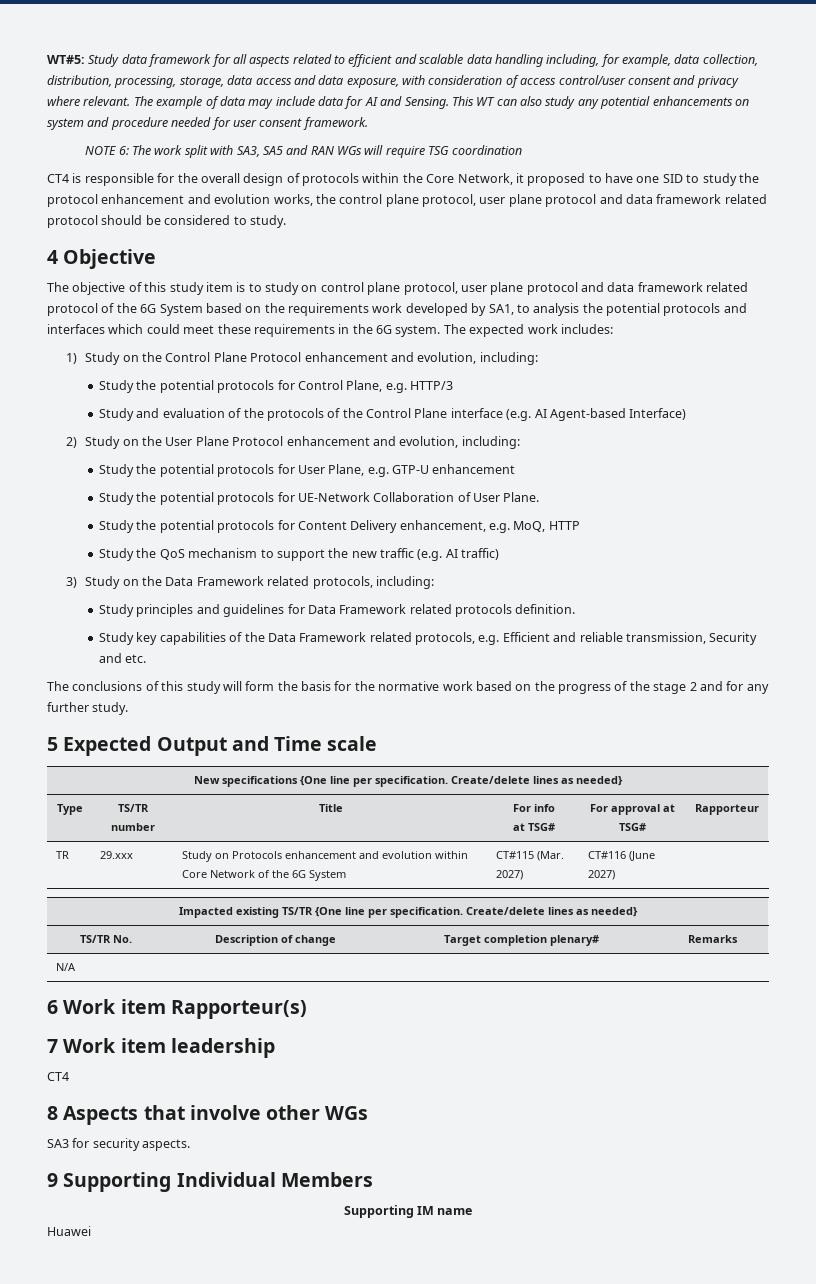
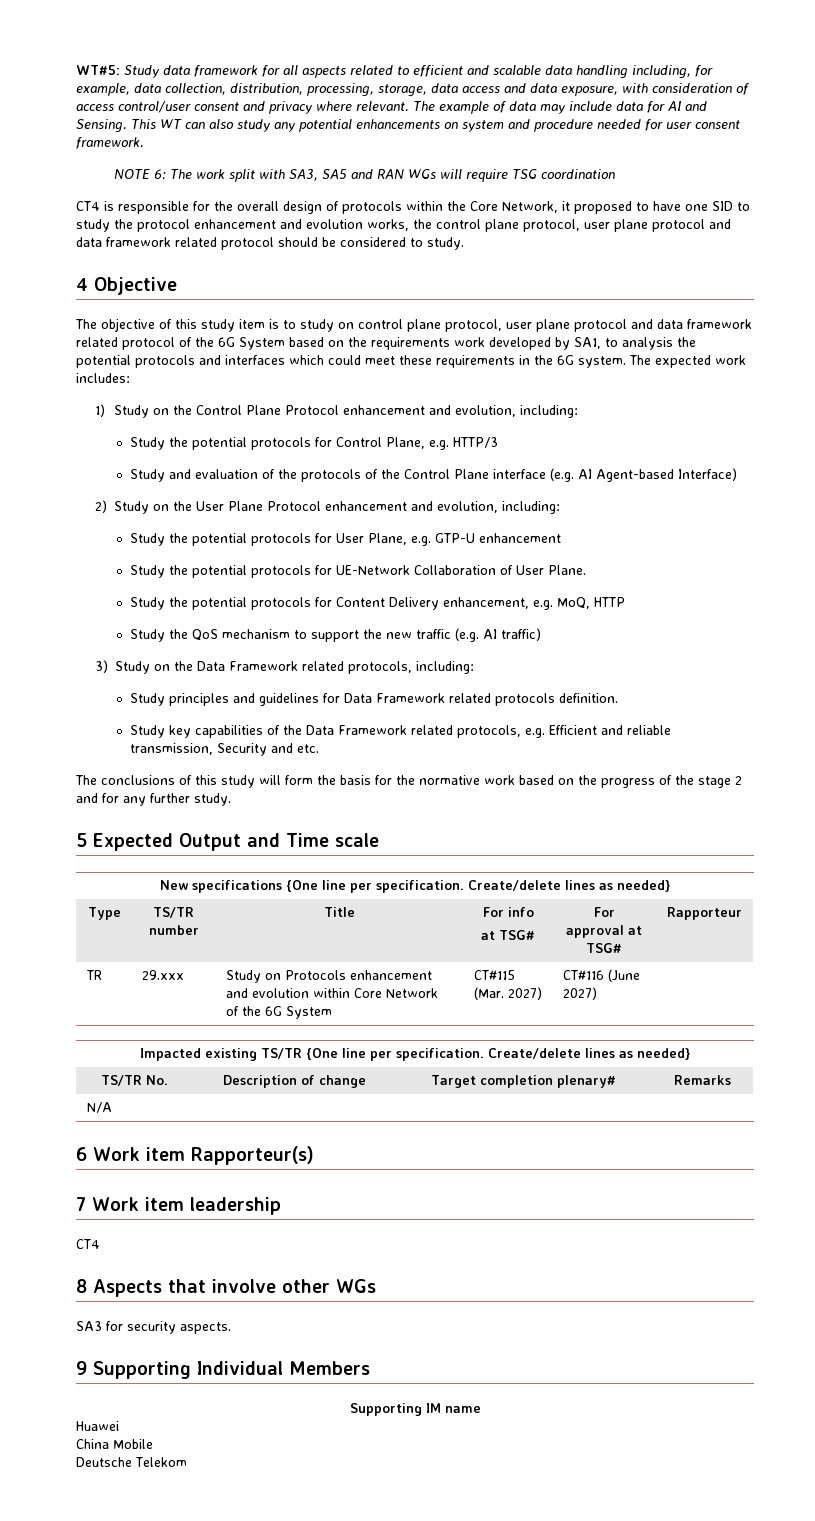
(91, 1231) none -> [76,1439,153,1449] [76,1457,187,1467] // China Mobile // Deutsche Telekom

